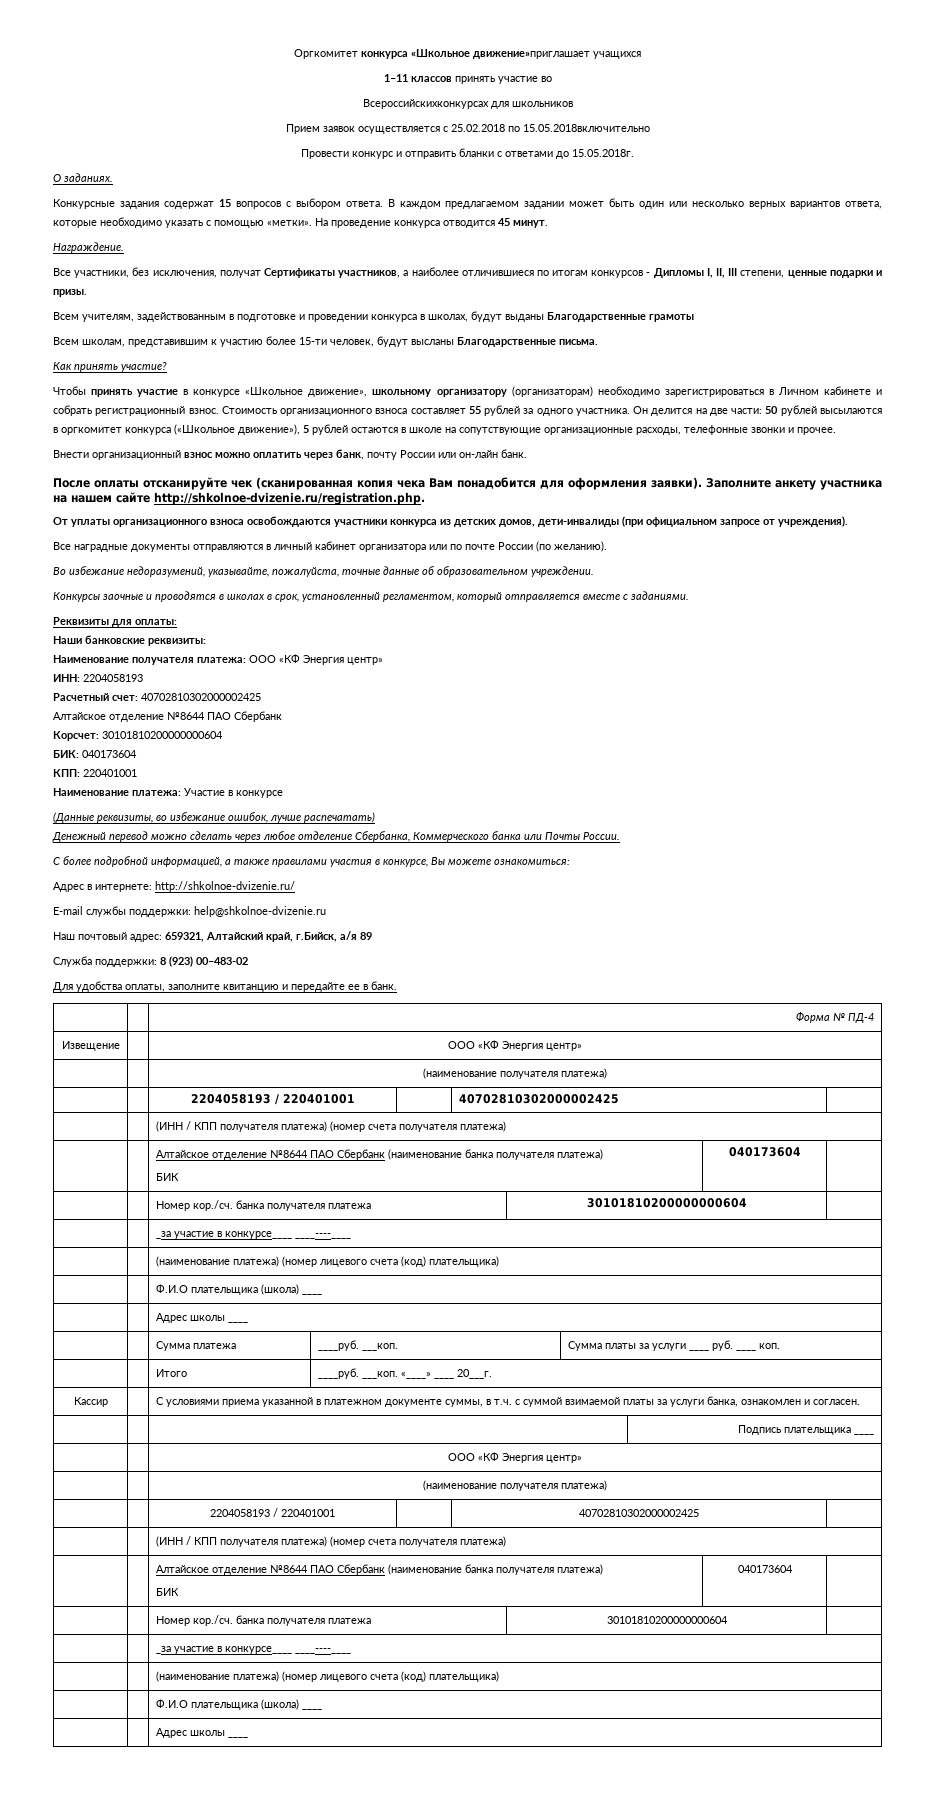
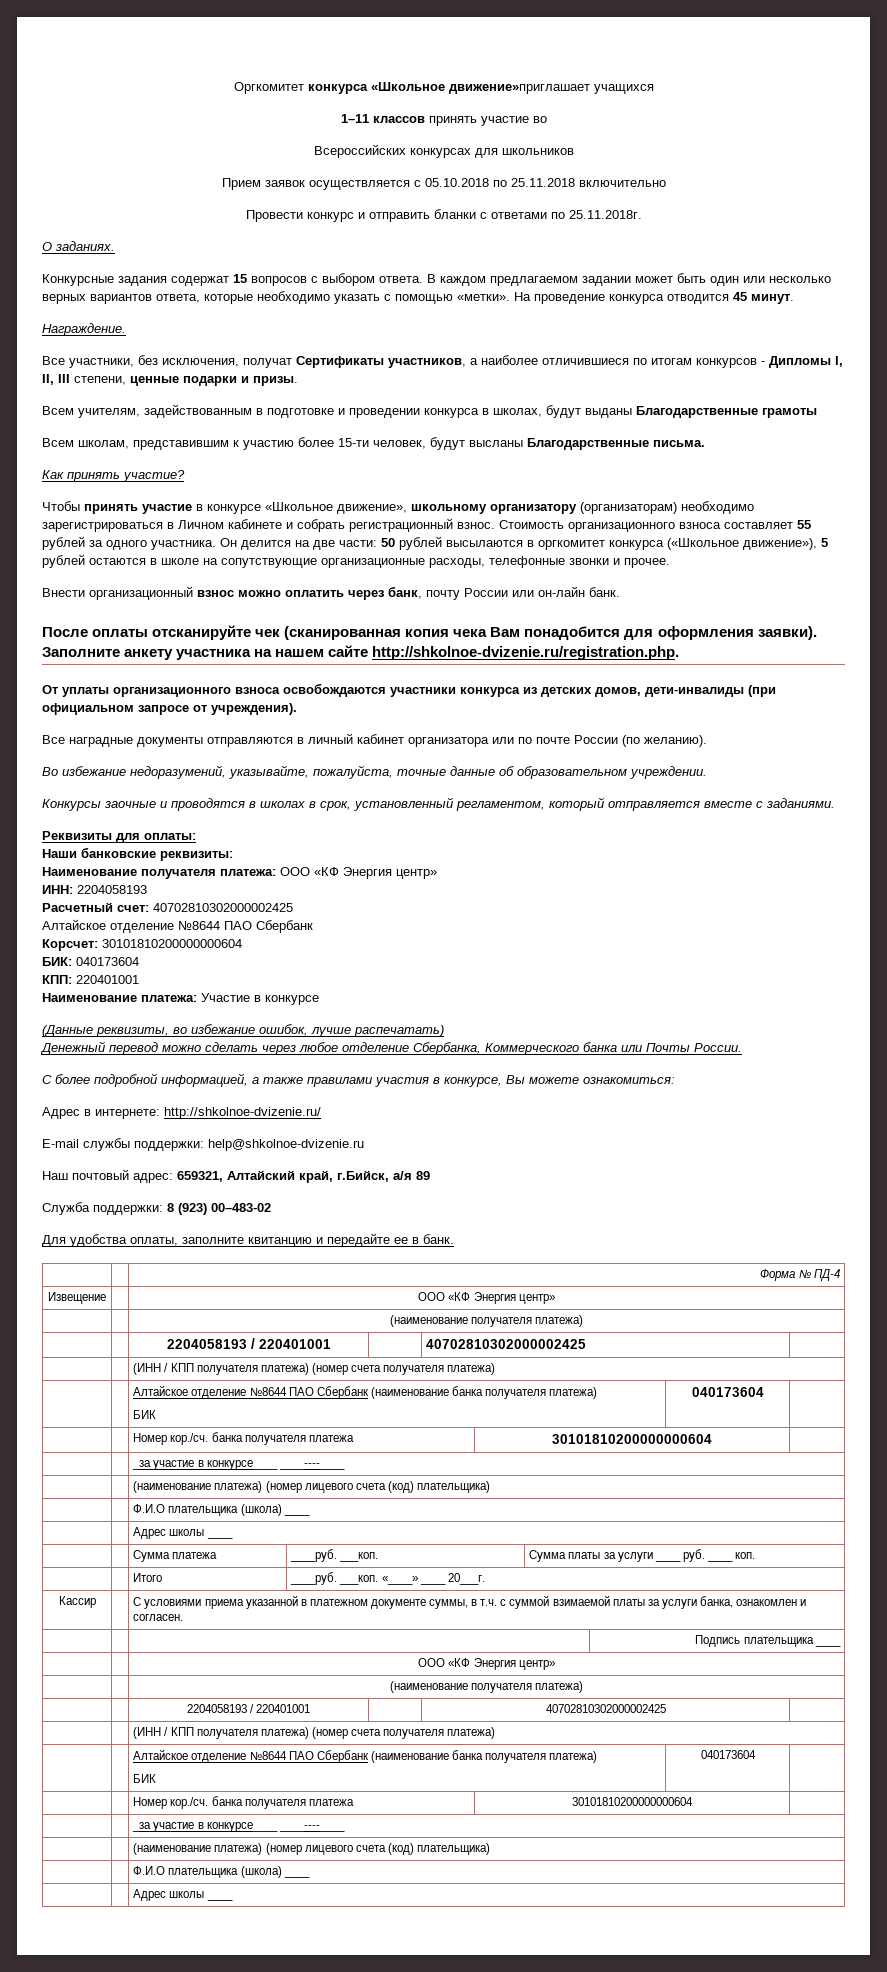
[362,99,489,109] Всероссийскихконкурсах -> [313,144,471,158] Всероссийских конкурсах
[450,124,650,132] 25.02.2018 по 15.05.2018включительно -> [424,178,666,187] 05.10.2018 по 25.11.2018 включительно
[556,149,634,159] до 15.05.2018г. -> [550,210,642,219] по 25.11.2018г.

